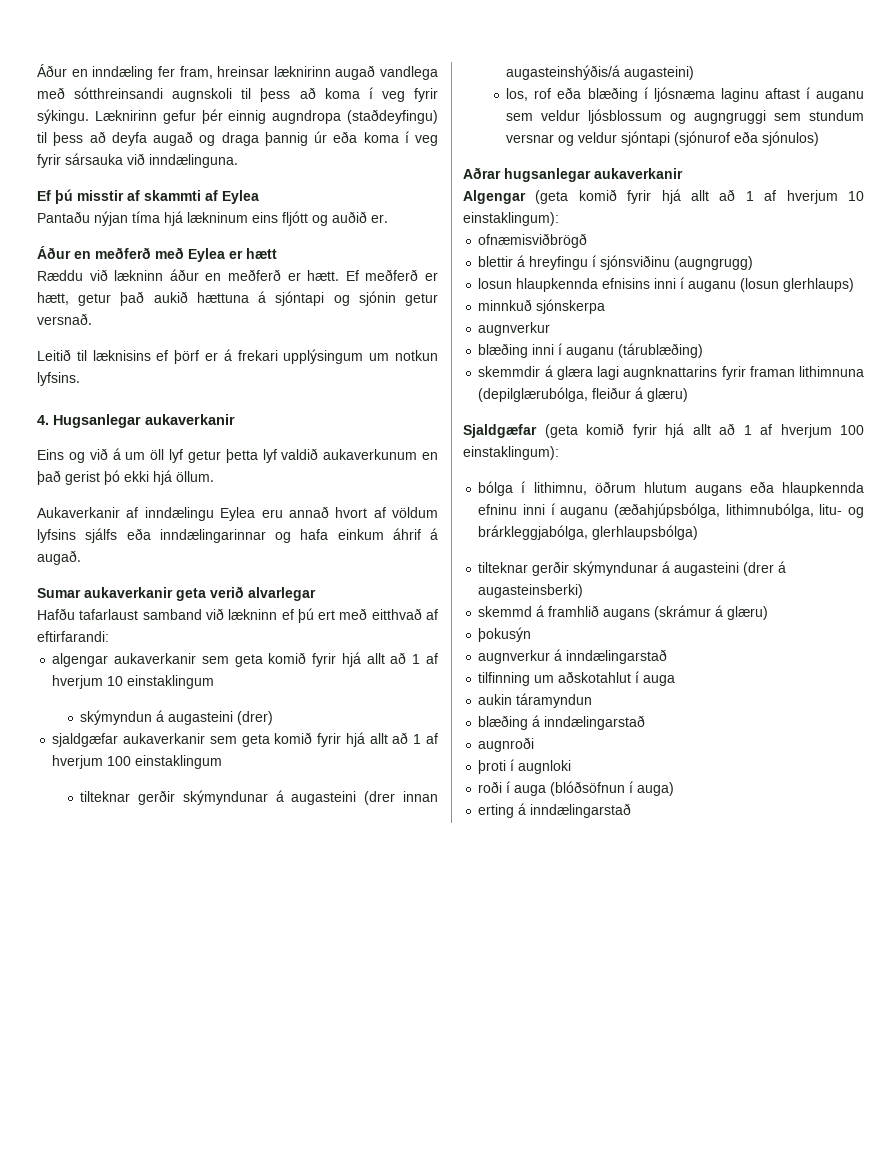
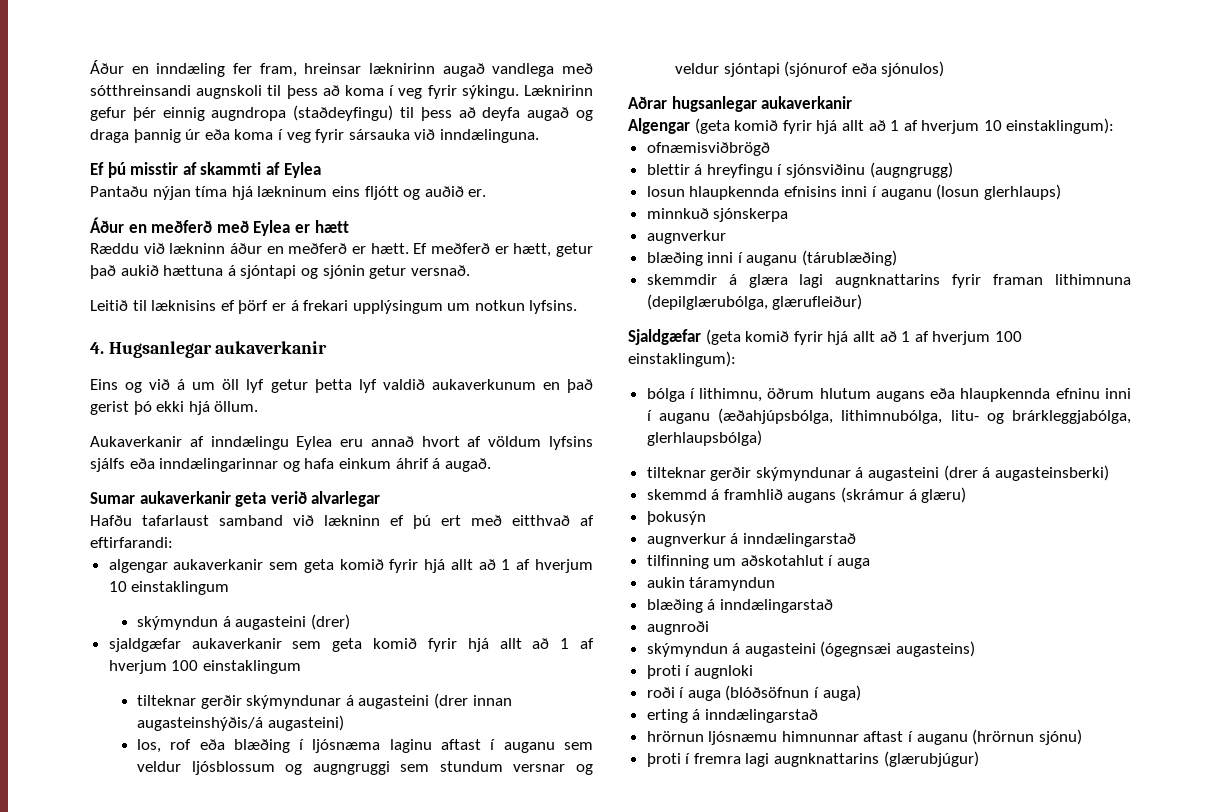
[592,387,689,402] fleiður á glæru) -> [772,294,863,310] glærufleiður)
(535, 744) none -> [646,641,976,657] // skýmyndun á augasteini (ógegnsæi augasteins)
(632, 810) none -> [646,729,1082,745] [646,751,979,767] // hrörnun ljósnæmu himnunnar aftast í auganu (hrörnun sjónu) // þroti í fremra lagi augnknattarins (glærubjúgur)

